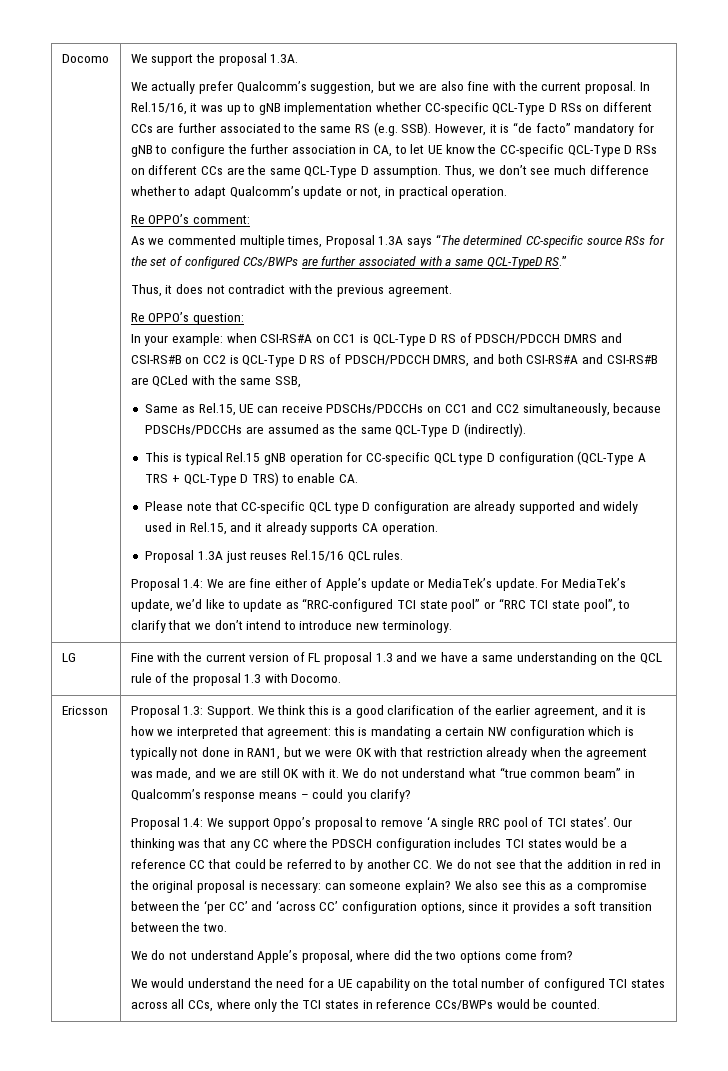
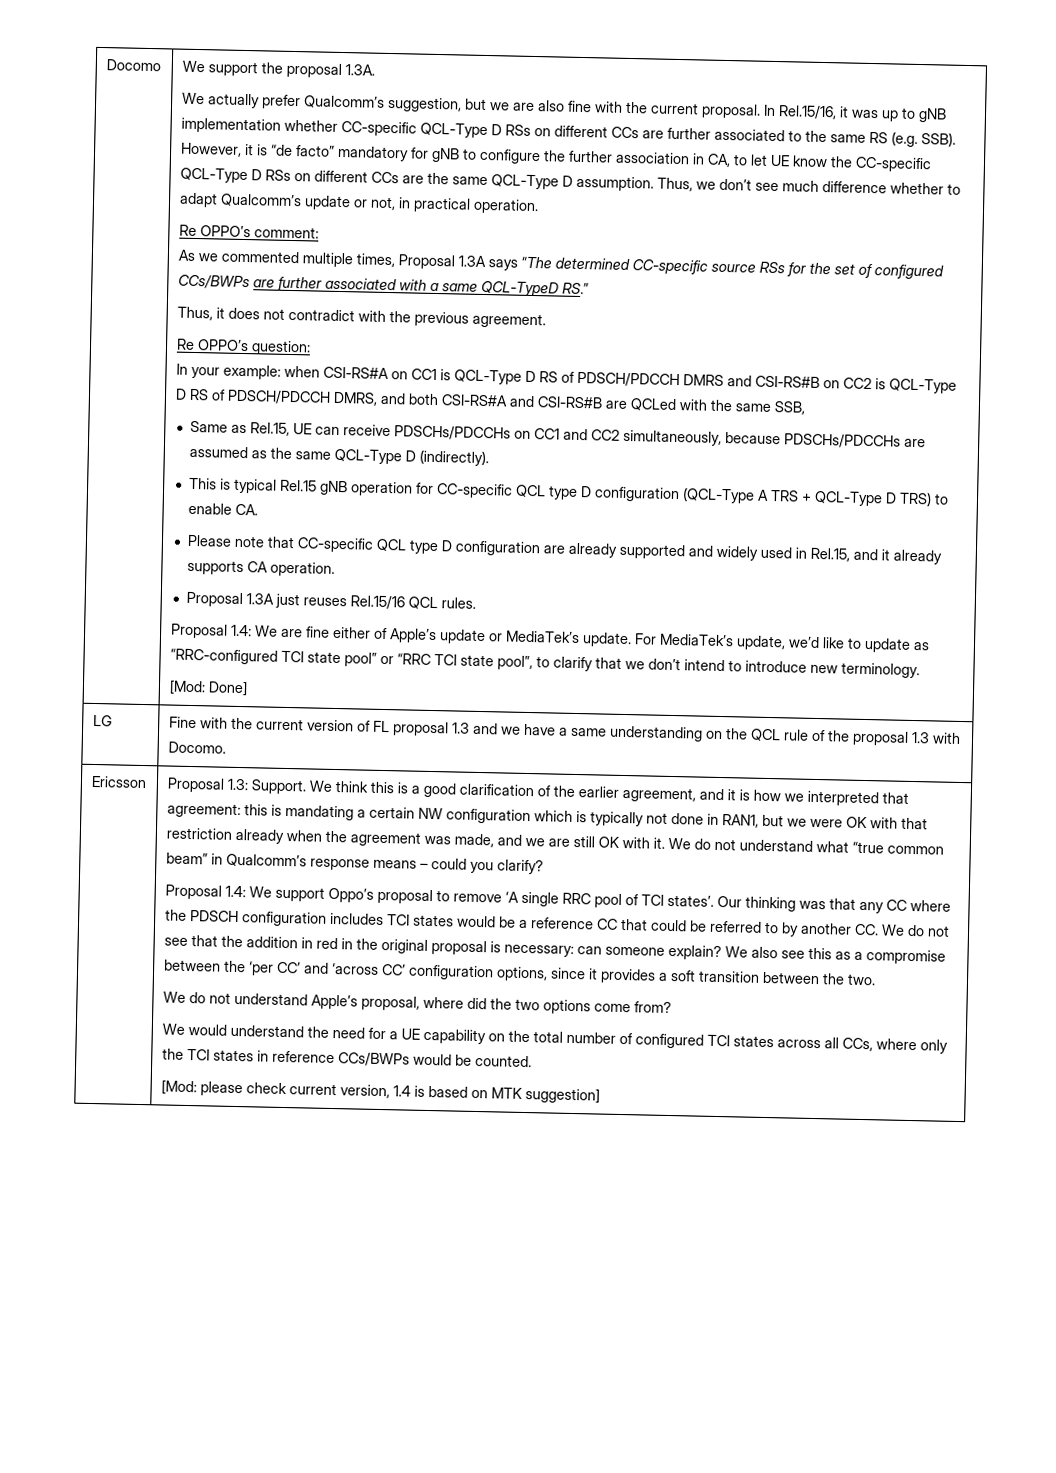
(452, 626) none -> [168,679,248,697] // [Mod: Done]
(600, 1004) none -> [160,1079,600,1104] // [Mod: please check current version, 1.4 is based on MTK suggestion]

